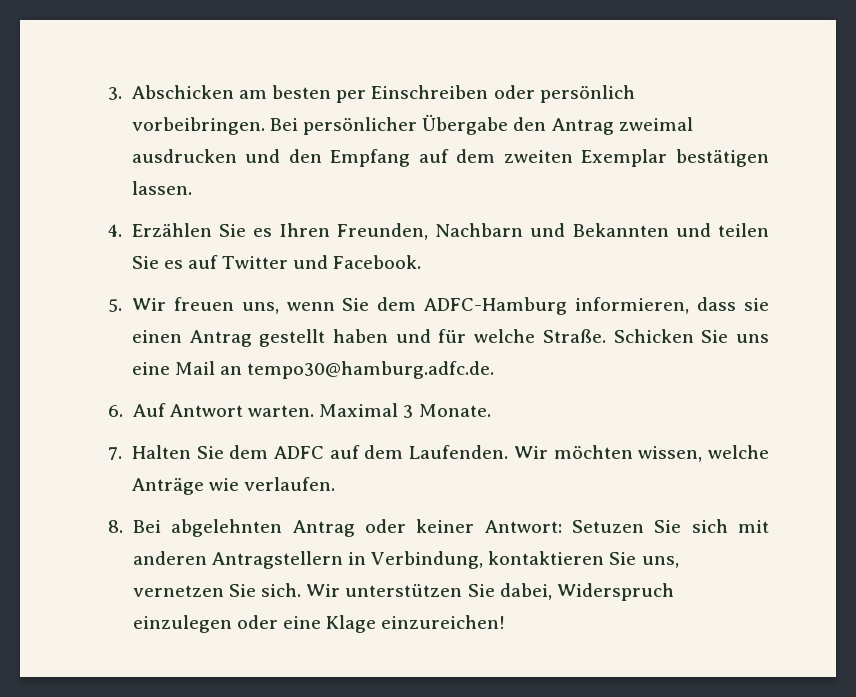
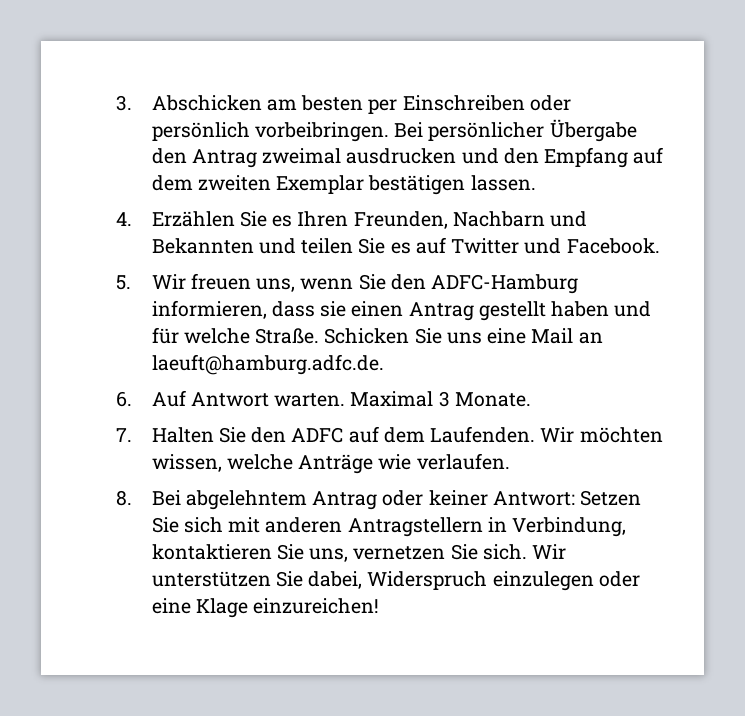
[377,297,417,311] dem -> [390,274,426,290] den
[247,361,495,379] tempo30@hamburg.adfc.de. -> [151,354,384,375] laeuft@hamburg.adfc.de.
[229,445,269,459] dem -> [251,427,287,443] den
[171,519,283,537] abgelehnten -> [185,490,307,510] abgelehntem
[571,520,644,533] Setuzen -> [580,490,642,506] Setzen

